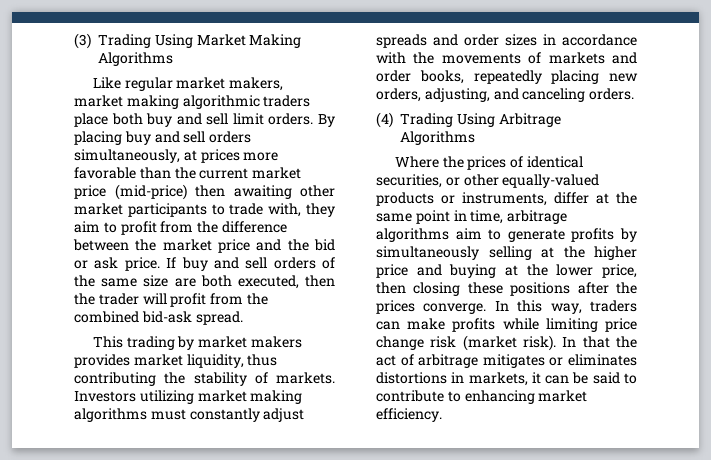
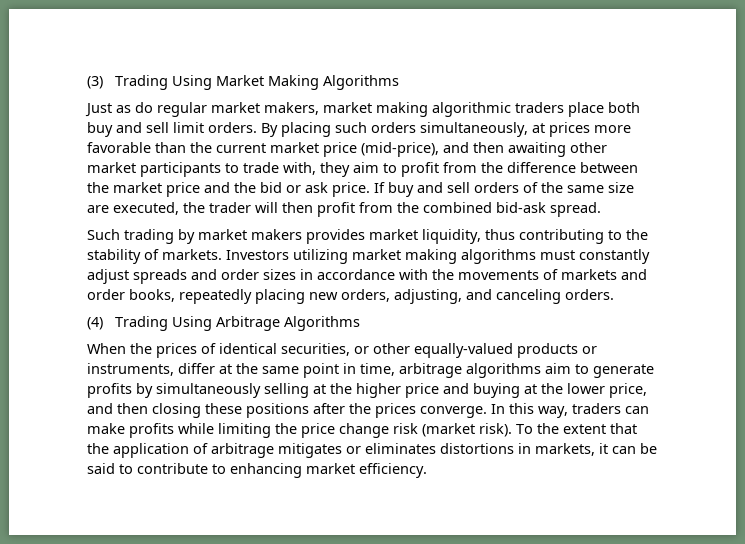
[92,77,121,89] Like -> [85,102,153,117] Just as do
[124,131,206,145] buy and sell -> [335,122,367,133] such
[114,184,187,200] (mid-price) -> [361,142,469,157] (mid-price), and
[200,275,335,289] both executed, then -> [113,202,179,215] executed,
(167, 298) none -> [282,202,313,213] then
[92,336,123,348] This -> [87,229,120,240] Such
(156, 379) none -> [608,230,622,240] to
[394,156,439,168] Where -> [87,343,126,354] When
(637, 271) none -> [87,403,113,414] and
(598, 325) none -> [275,423,297,434] the
[562,337,577,347] In -> [516,423,606,434] To the extent
[376,355,396,366] act -> [113,443,189,458] application

